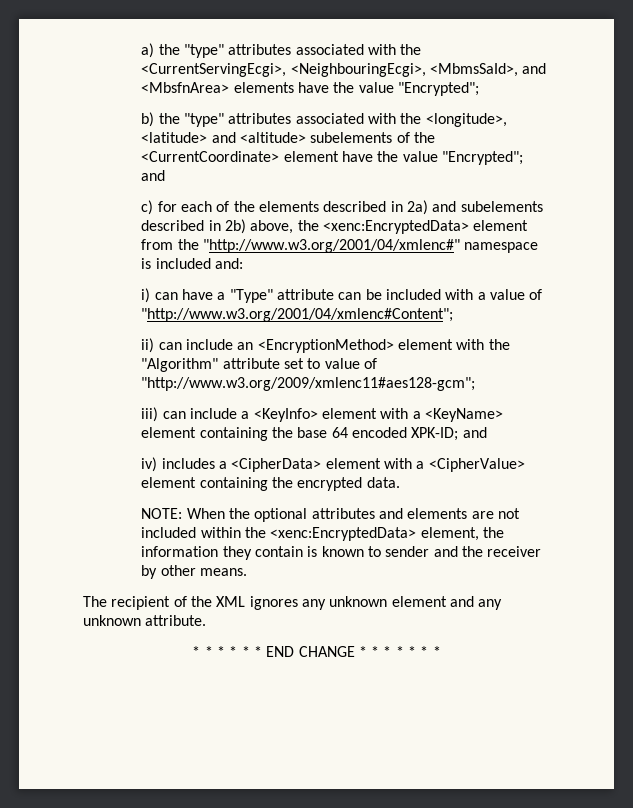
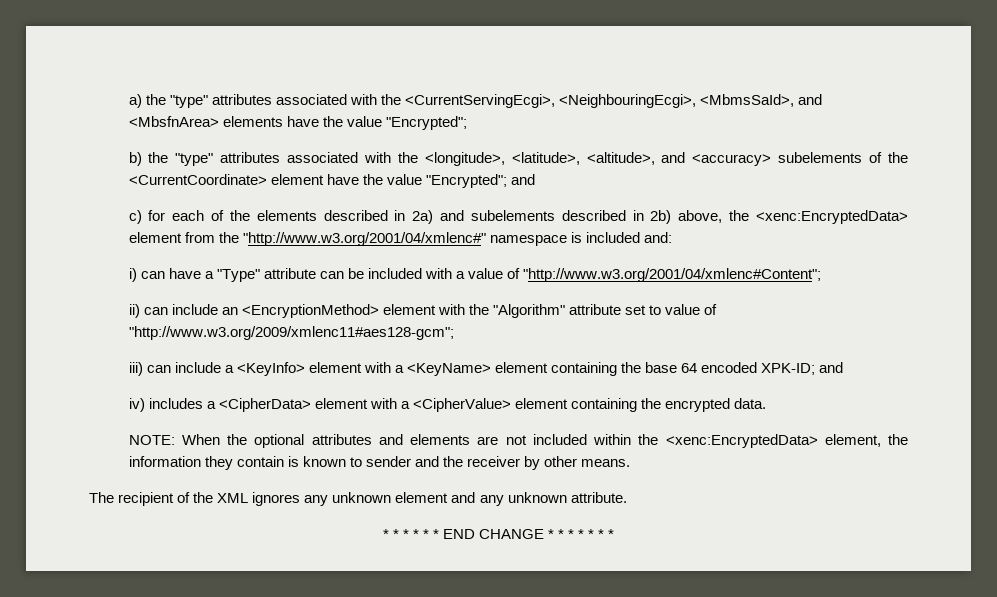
[141,132,306,143] <latitude> and <altitude> -> [511,152,772,166] <latitude>, <altitude>, and <accuracy>

